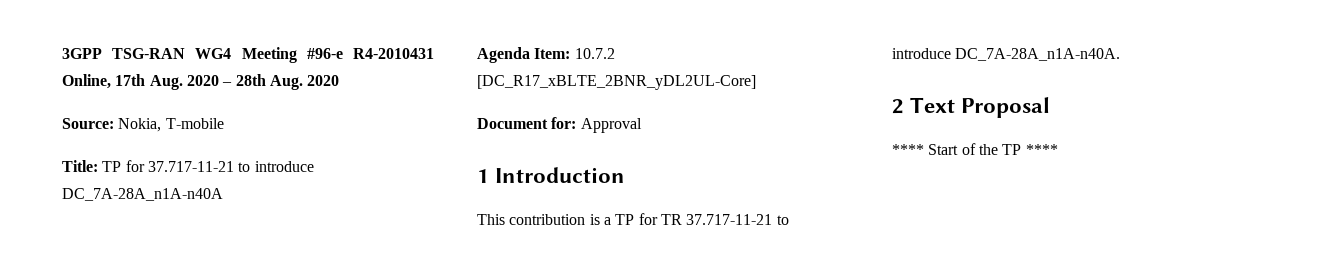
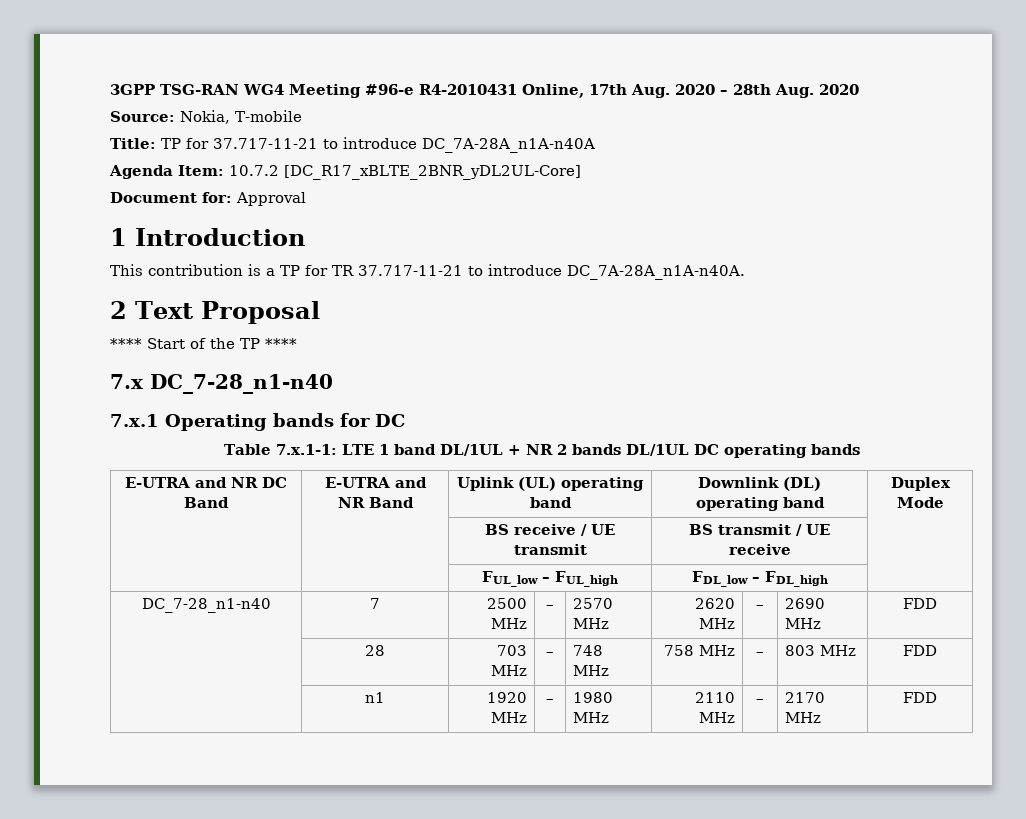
(1058, 149) none -> [110,374,333,394] [110,413,405,431] [223,444,861,458] [125,477,287,488] [184,497,229,508] [324,477,427,488] [337,497,414,508] [457,477,644,491] [529,497,572,508] [698,477,821,491] [695,497,825,511] [890,477,951,491] [896,497,944,508] [485,524,615,536] [513,544,587,555] [689,524,830,536] [728,544,791,555] [482,571,618,587] [691,571,828,587] [141,598,271,613] [370,598,380,609] [486,598,527,609] [490,618,527,629] [546,605,554,609] [573,598,614,609] [573,618,610,629] [694,598,735,609] [698,618,735,629] [756,605,764,609] [785,598,826,609] [785,618,822,629] [903,598,937,609] [365,645,385,656] [496,645,527,656] [490,665,527,676] [546,652,554,656] [573,645,604,656] [573,665,610,676] [663,645,735,656] [756,652,764,656] [785,645,857,656] [903,645,937,656] [365,692,385,703] [486,692,527,703] [490,712,527,723] [546,699,554,703] [573,692,614,703] [573,712,610,723] [694,692,735,703] [698,712,735,723] [756,699,764,703] [785,692,826,703] [785,712,822,723] [903,692,937,703] // 7.x DC_7-28_n1-n40 // 7.x.1 Operating bands for DC // Table 7.x.1-1: LTE 1 band DL/1UL + NR 2 bands DL/1UL DC operating bands // E-UTRA and NR DC Band | E-UTRA and NR Band | Uplink (UL) operating band | Downlink (DL) operating band | Duplex Mode // | | BS receive / UE transmit | BS transmit / UE receive | // | | FUL_low – FUL_high | FDL_low – FDL_high | // DC_7-28_n1-n40 | 7 | 2500 MHz | – | 2570 MHz | 2620 MHz | – | 2690 MHz | FDD // | 28 | 703 MHz | – | 748 MHz | 758 MHz | – | 803 MHz | FDD // | n1 | 1920 MHz | – | 1980 MHz | 2110 MHz | – | 2170 MHz | FDD

